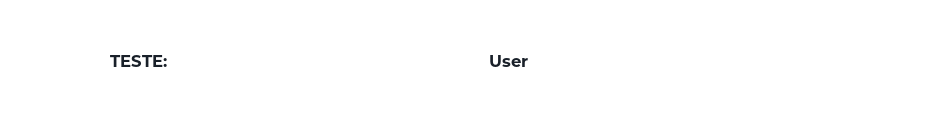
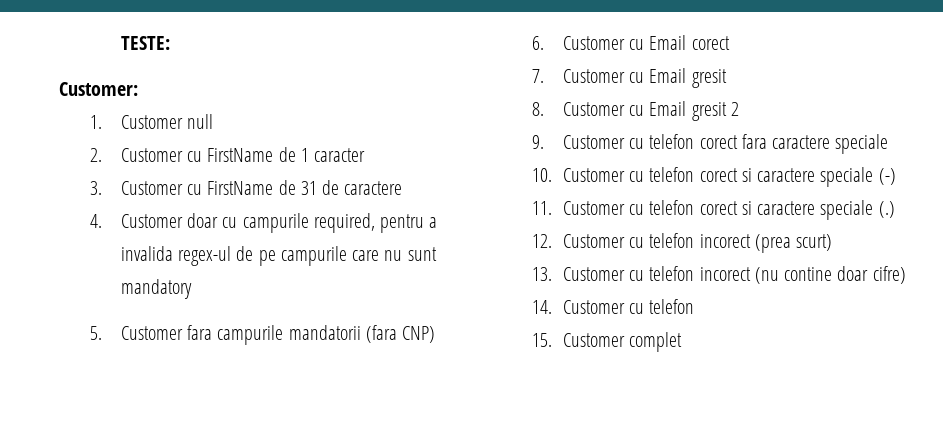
[489,55,528,67] User -> [59,82,138,96] [89,114,214,129] [89,147,366,162] [89,180,403,195] [89,213,438,233] [120,246,437,266] [120,279,192,299] [89,325,436,345] [531,35,730,50] [531,68,727,88] [531,101,739,121] [531,134,889,154] [531,167,896,187] [531,200,895,220] [531,233,833,253] [531,266,906,284] [531,299,695,314] [531,332,683,352] Customer: // 1. Customer null // 2. Customer cu FirstName de 1 caracter // 3. Customer cu FirstName de 31 de caractere // 4. Customer doar cu campurile required, pentru a invalida regex-ul de pe campurile care nu sunt mandatory // 5. Customer fara campurile mandatorii (fara CNP) // 6. Customer cu Email corect // 7. Customer cu Email gresit // 8. Customer cu Email gresit 2 // 9. Customer cu telefon corect fara caractere speciale // 10. Customer cu telefon corect si caractere speciale (-) // 11. Customer cu telefon corect si caractere speciale (.) // 12. Customer cu telefon incorect (prea scurt) // 13. Customer cu telefon incorect (nu contine doar cifre) // 14. Customer cu telefon // 15. Customer complet

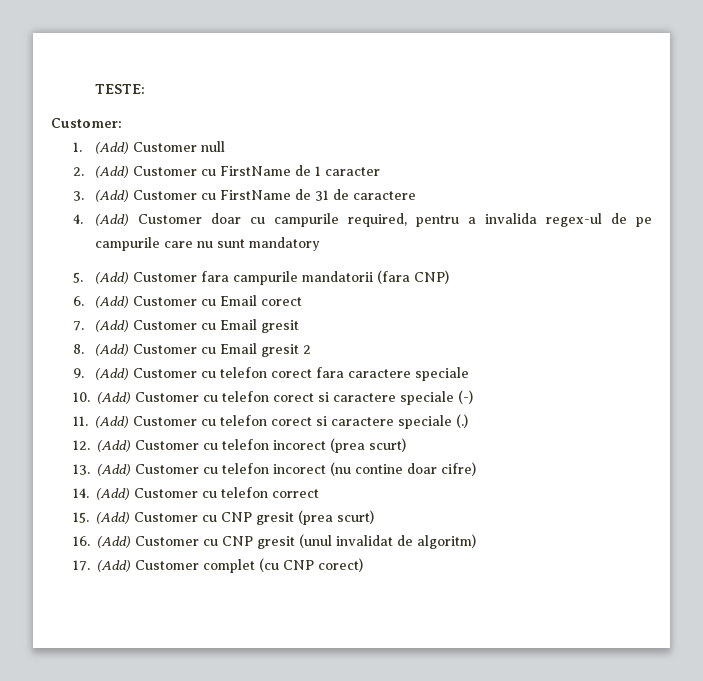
(102, 122) none -> [94,142,129,154] (Add)
(102, 155) none -> [94,166,129,178] (Add)
(102, 188) none -> [94,190,129,202] (Add)
(102, 221) none -> [94,214,129,226] (Add)
(102, 333) none -> [94,272,129,284] (Add)
(544, 43) none -> [94,296,129,308] (Add)
(544, 76) none -> [94,320,129,332] (Add)
(544, 109) none -> [94,344,129,356] (Add)
(544, 142) none -> [94,368,129,380] (Add)
(552, 175) none -> [96,392,131,404] (Add)
(552, 208) none -> [94,416,129,428] (Add)
(552, 241) none -> [96,440,131,452] (Add)
(552, 274) none -> [96,464,131,476] (Add)
[562,299,695,314] Customer cu telefon -> [95,487,319,500] (Add) Customer cu telefon correct
[562,332,683,352] Customer complet -> [95,510,374,525] [72,534,476,549] [72,558,363,573] (Add) Customer cu CNP gresit (prea scurt) // 16. (Add) Customer cu CNP gresit (unul invalidat de algoritm) // 17. (Add) Customer complet (cu CNP corect)

